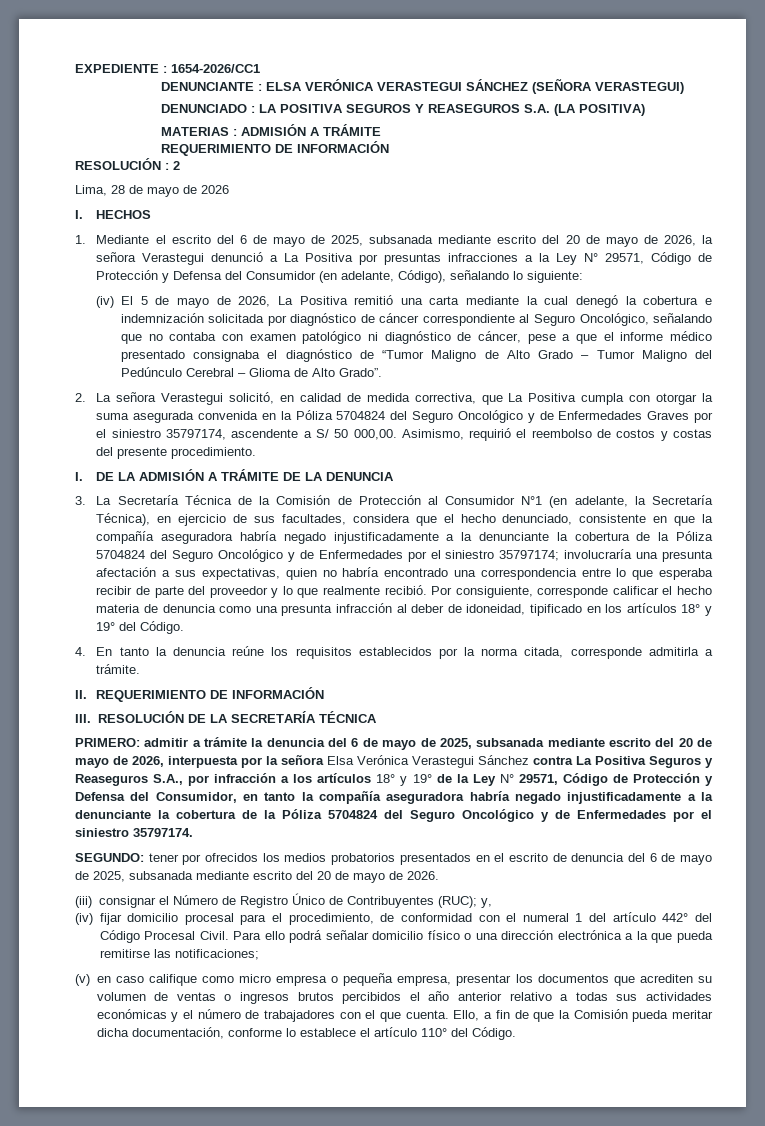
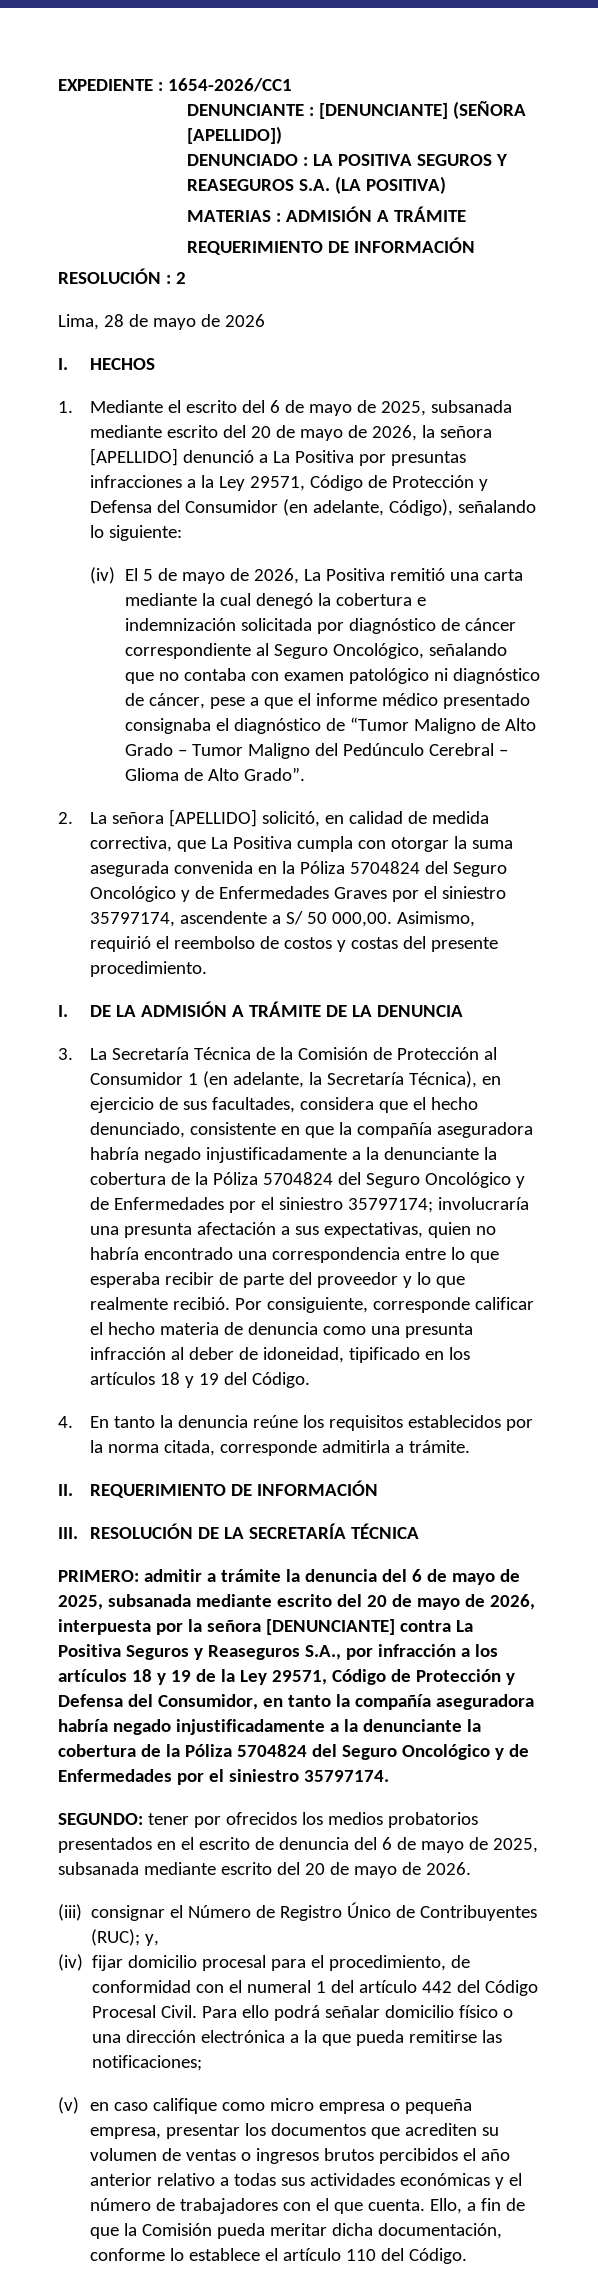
[265,79,684,94] ELSA VERÓNICA VERASTEGUI SÁNCHEZ (SEÑORA VERASTEGUI) -> [319,101,527,119] [187,126,283,144] [DENUNCIANTE] (SEÑORA [APELLIDO])
[142,253,205,265] Verastegui -> [90,448,179,466] [APELLIDO]
[584,253,599,262] N° -> (246, 483) none
[161,393,224,405] Verastegui -> [169,809,258,827] [APELLIDO]
[521,496,543,505] N°1 -> [188,1073,199,1085] 1
[681,604,712,616] [96,622,116,631] 18° y 19° -> [160,1372,220,1388] 18 y 19
[327,755,529,768] Elsa Verónica Verastegui Sánchez -> [265,1619,395,1635] [DENUNCIANTE]
[376,774,432,786] 18° y 19° -> [131,1669,191,1685] 18 y 19
[499,774,514,783] N° -> (267, 1677) none
[662,913,689,922] 442° -> [422,1981,453,1993] 442
[420,1028,447,1037] 110° -> [346,2249,377,2261] 110

